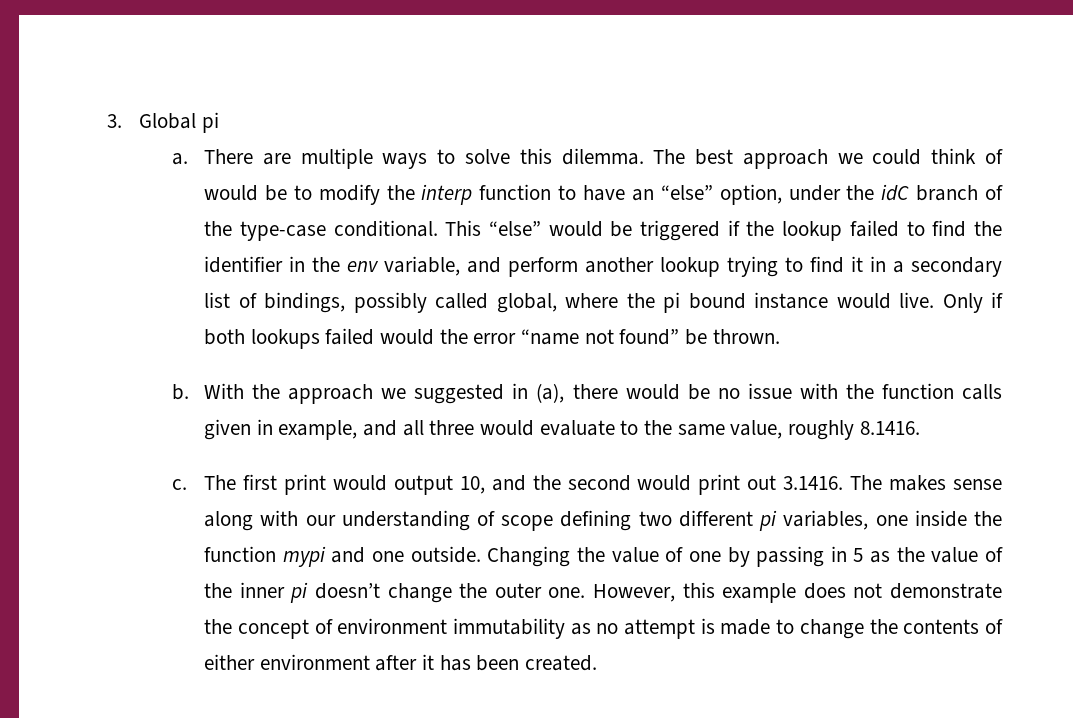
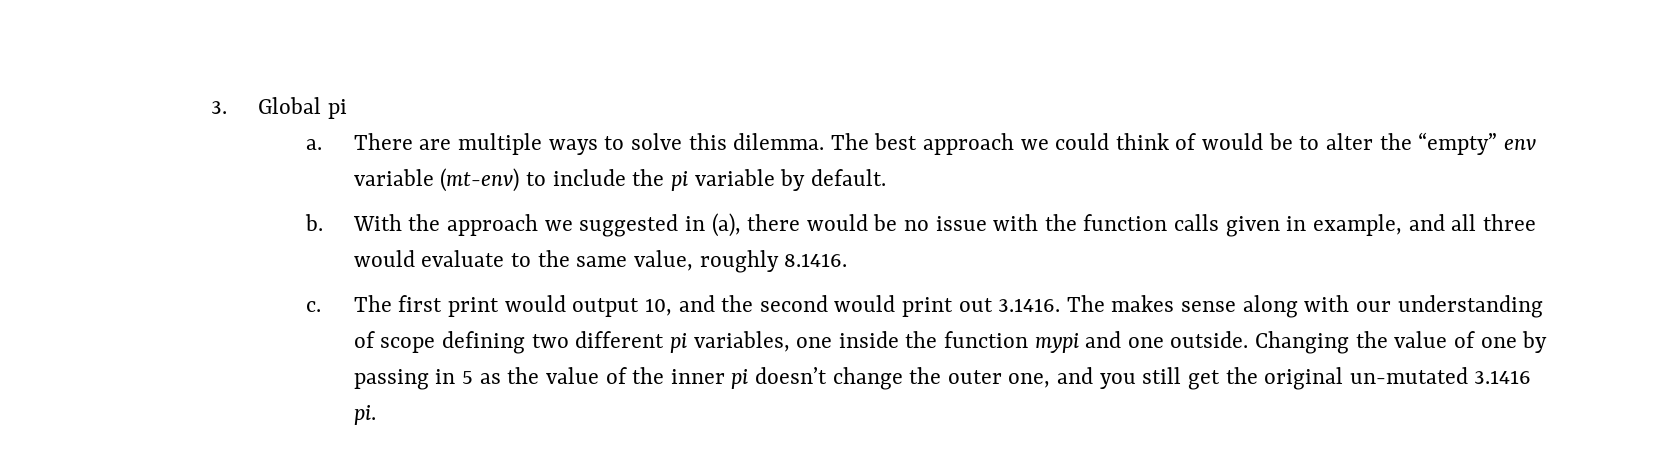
[318,184,1003,205] [204,220,1003,241] [204,256,1003,277] [204,292,1003,313] [204,328,780,349] modify the interp function to have an “else” option, under the idC branch of the type-case conditional. This “else” would be triggered if the lookup failed to find the identifier in the env variable, and perform another lookup trying to find it in a secondary list of bindings, possibly called global, where the pi bound instance would live. Only if both lookups failed would the error “name not found” be thrown. -> [1325,132,1536,155] [353,168,886,192] alter the “empty” env variable (mt-env) to include the pi variable by default.
[548,582,1002,603] [204,618,1004,639] [204,654,598,671] one. However, this example does not demonstrate the concept of environment immutability as no attempt is made to change the contents of either environment after it has been created. -> [1008,367,1532,390] [353,405,376,425] one, and you still get the original un-mutated 3.1416 pi.

